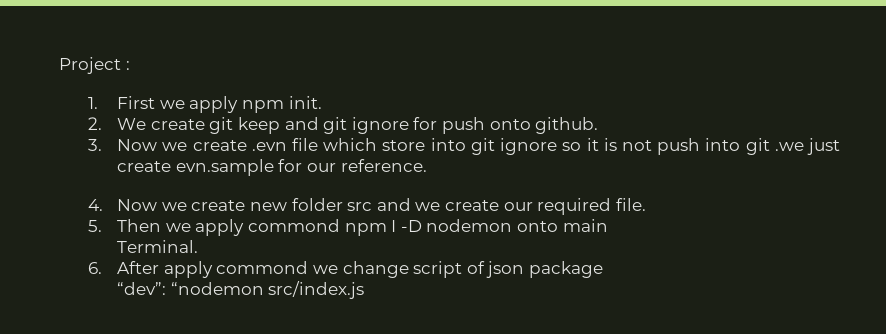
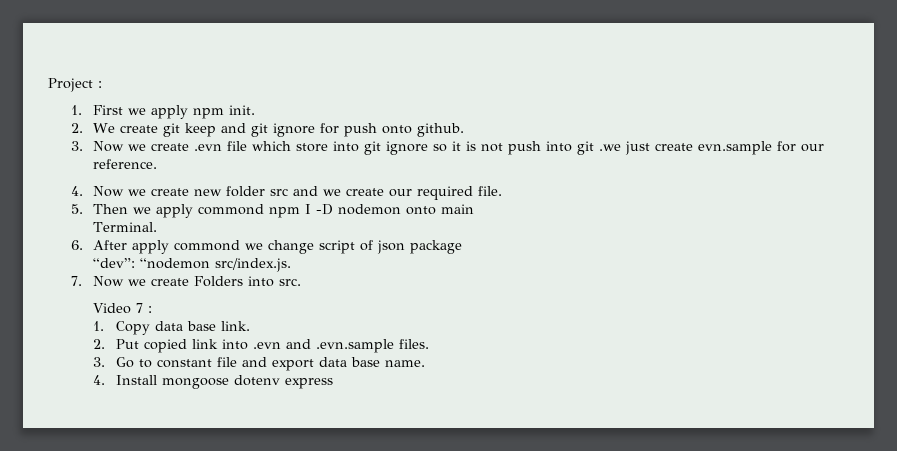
[268,281,365,299] src/index.js -> [215,258,292,272] [70,276,302,287] [93,303,153,314] [93,321,251,335] [93,339,430,353] [93,357,426,371] [93,375,334,389] src/index.js. // 7. Now we create Folders into src. // Video 7 : // 1. Copy data base link. // 2. Put copied link into .evn and .evn.sample files. // 3. Go to constant file and export data base name. // 4. Install mongoose dotenv express

